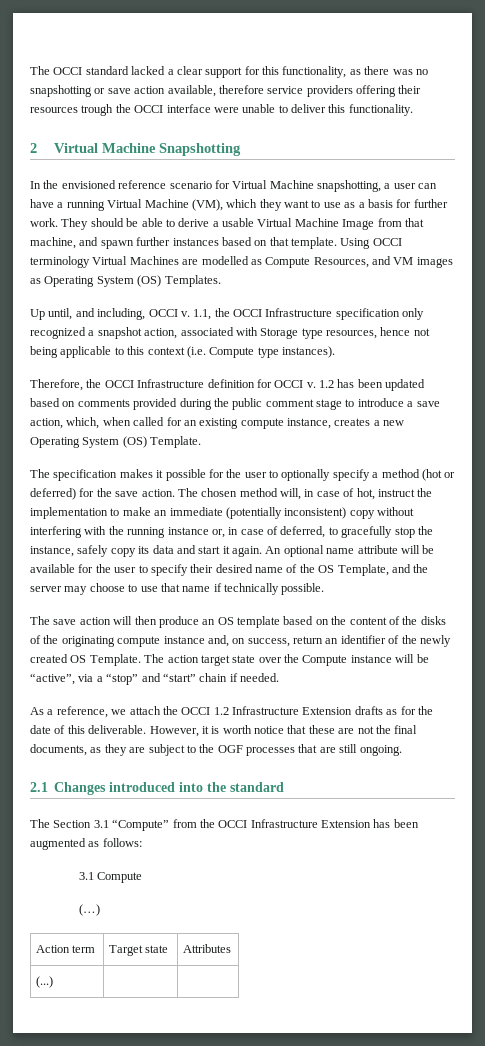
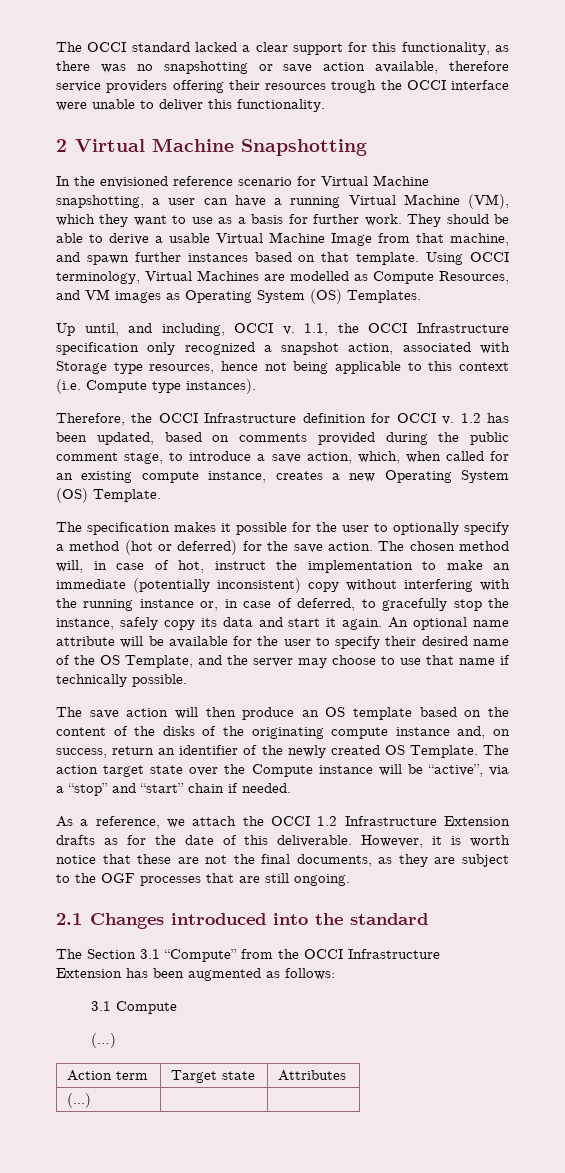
[30,256,90,268] terminology -> [56,271,140,284] terminology,
[385,379,426,391] updated -> [96,432,154,445] updated,
[316,399,342,410] stage -> [124,452,164,464] stage,

